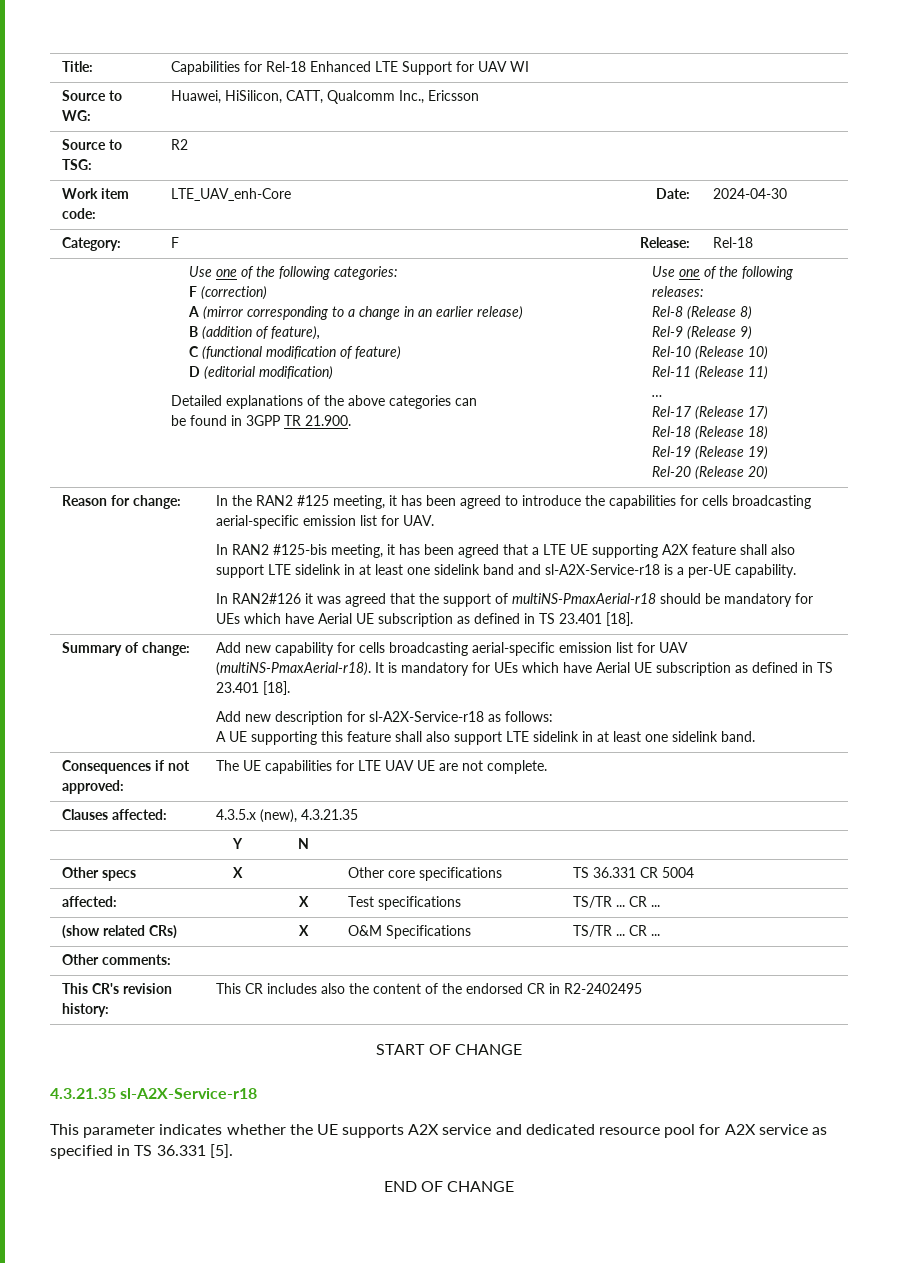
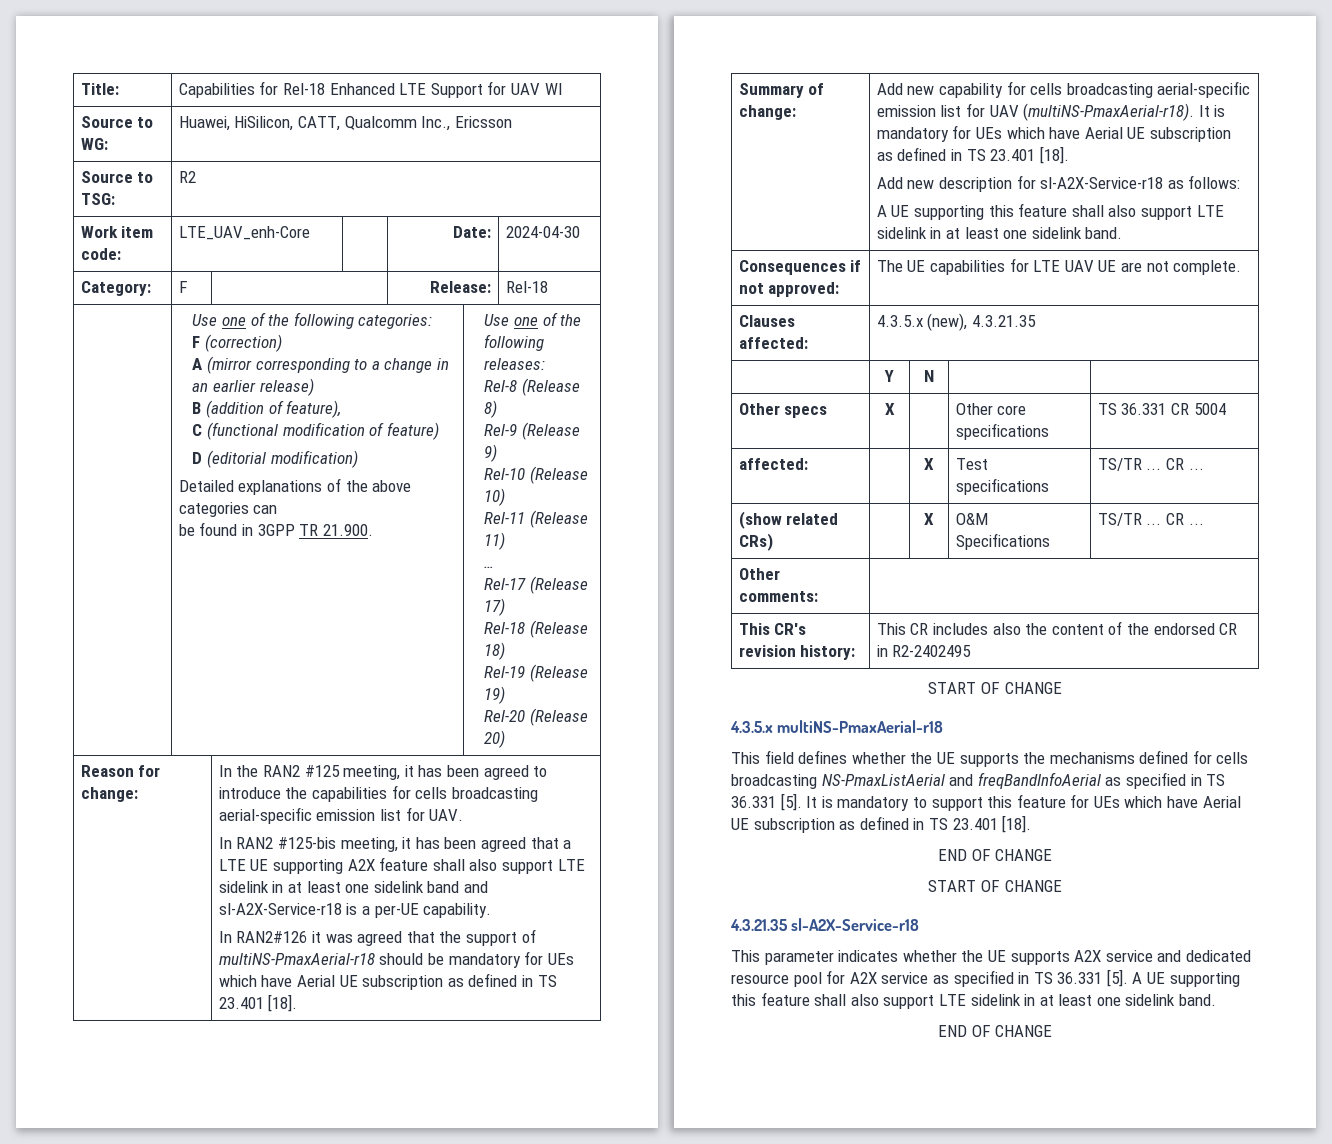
(522, 1049) none -> [730,720,944,733] [731,750,1249,767] [731,772,1226,789] [731,793,1241,811] [731,815,1032,833] [937,849,1053,861] [928,880,1062,892] // 4.3.5.x multiNS-PmaxAerial-r18 // This field defines whether the UE supports the mechanisms defined for cells broadcasting NS-PmaxListAerial and freqBandInfoAerial as specified in TS 36.331 [5]. It is mandatory to support this feature for UEs which have Aerial UE subscription as defined in TS 23.401 [18]. // END OF CHANGE // START OF CHANGE
(233, 1151) none -> [1132,972,1240,987] [731,992,1217,1009] A UE supporting this feature shall also support LTE sidelink in at least one sidelink band.

